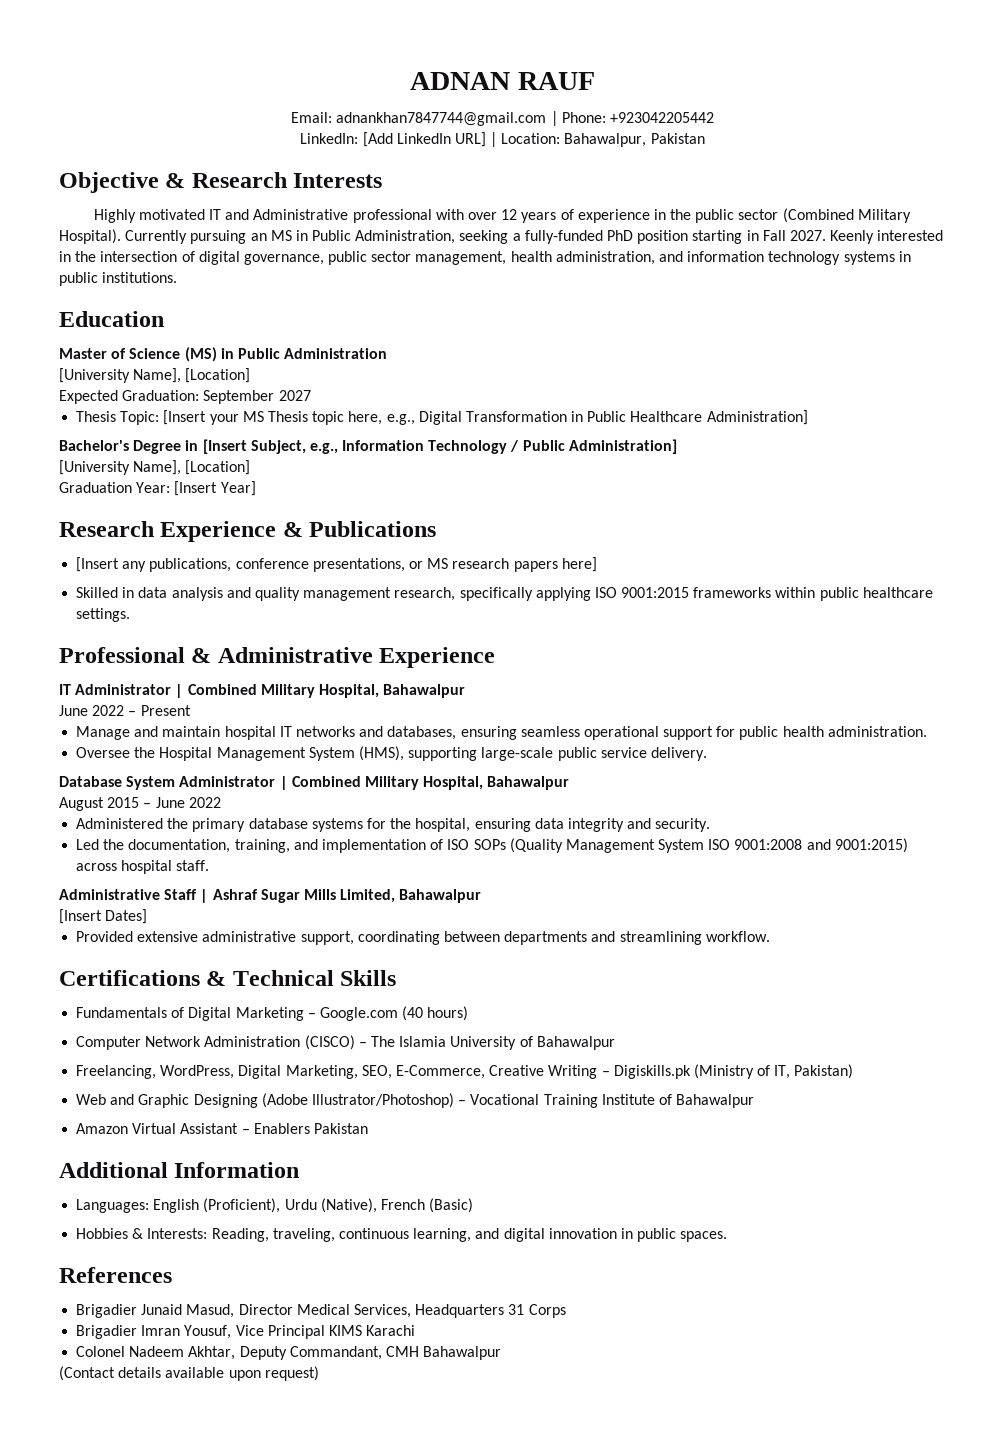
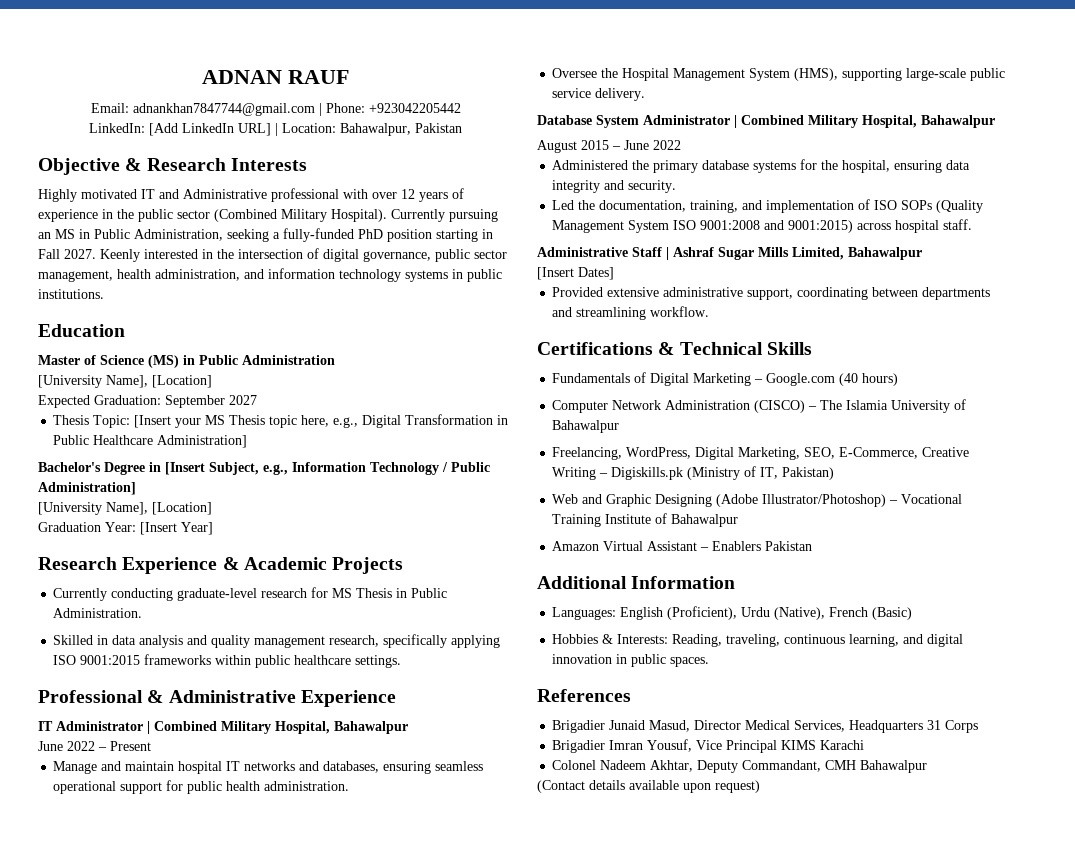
[309,521,437,537] [76,557,597,572] Publications // [Insert any publications, conference presentations, or MS research papers here] -> [243,557,404,574] [53,587,448,601] [53,608,143,618] Academic Projects // Currently conducting graduate-level research for MS Thesis in Public Administration.

